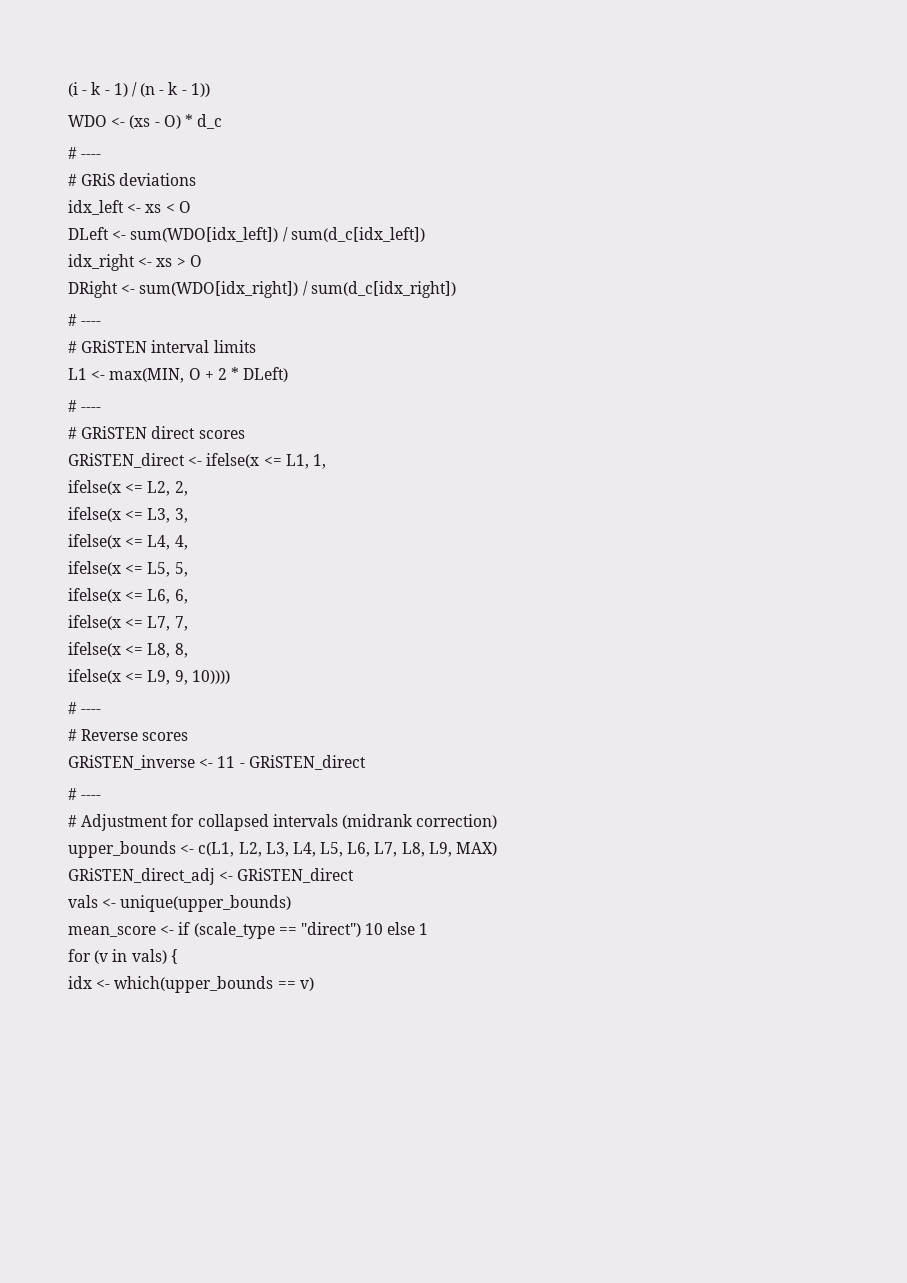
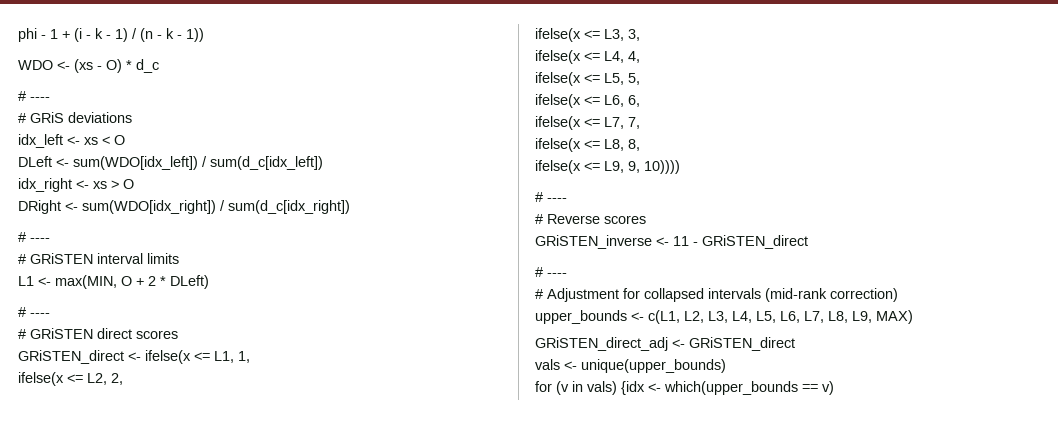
(68, 89) none -> [18,28,70,42] phi - 1 +
[341,814,413,829] (midrank -> [765,288,827,302] (mid-rank
[68,922,429,939] // mean_score <- if (scale_type == "direct") 10 else 1 -> (726, 366) none
[170,949,178,964] [68,976,92,989] { // idx -> [621,381,645,395] {idx

